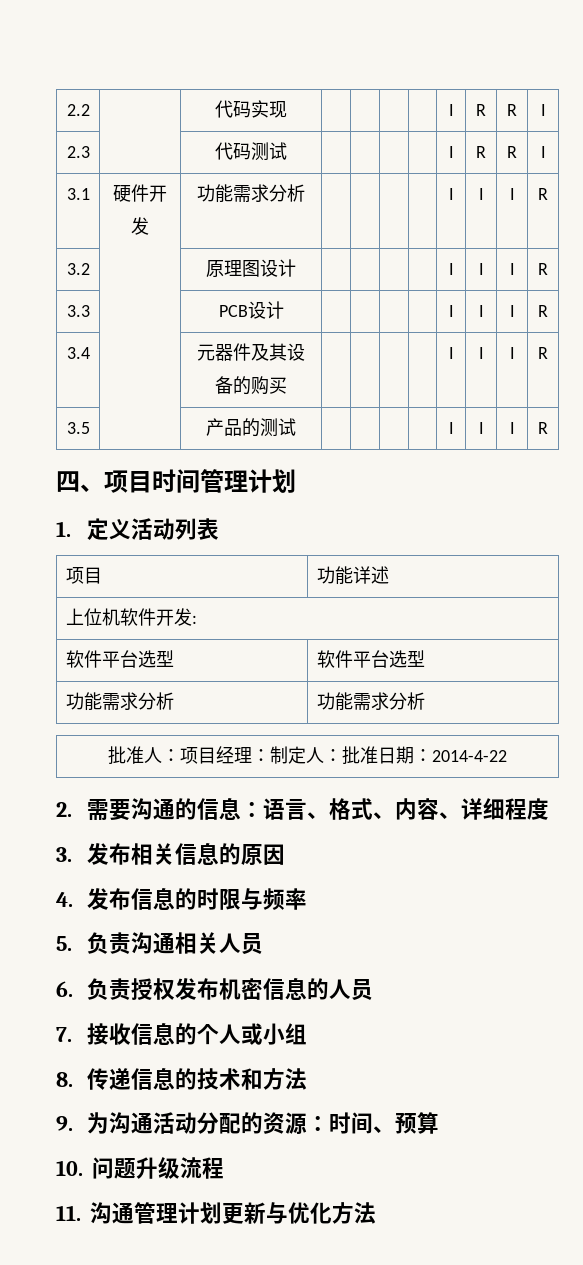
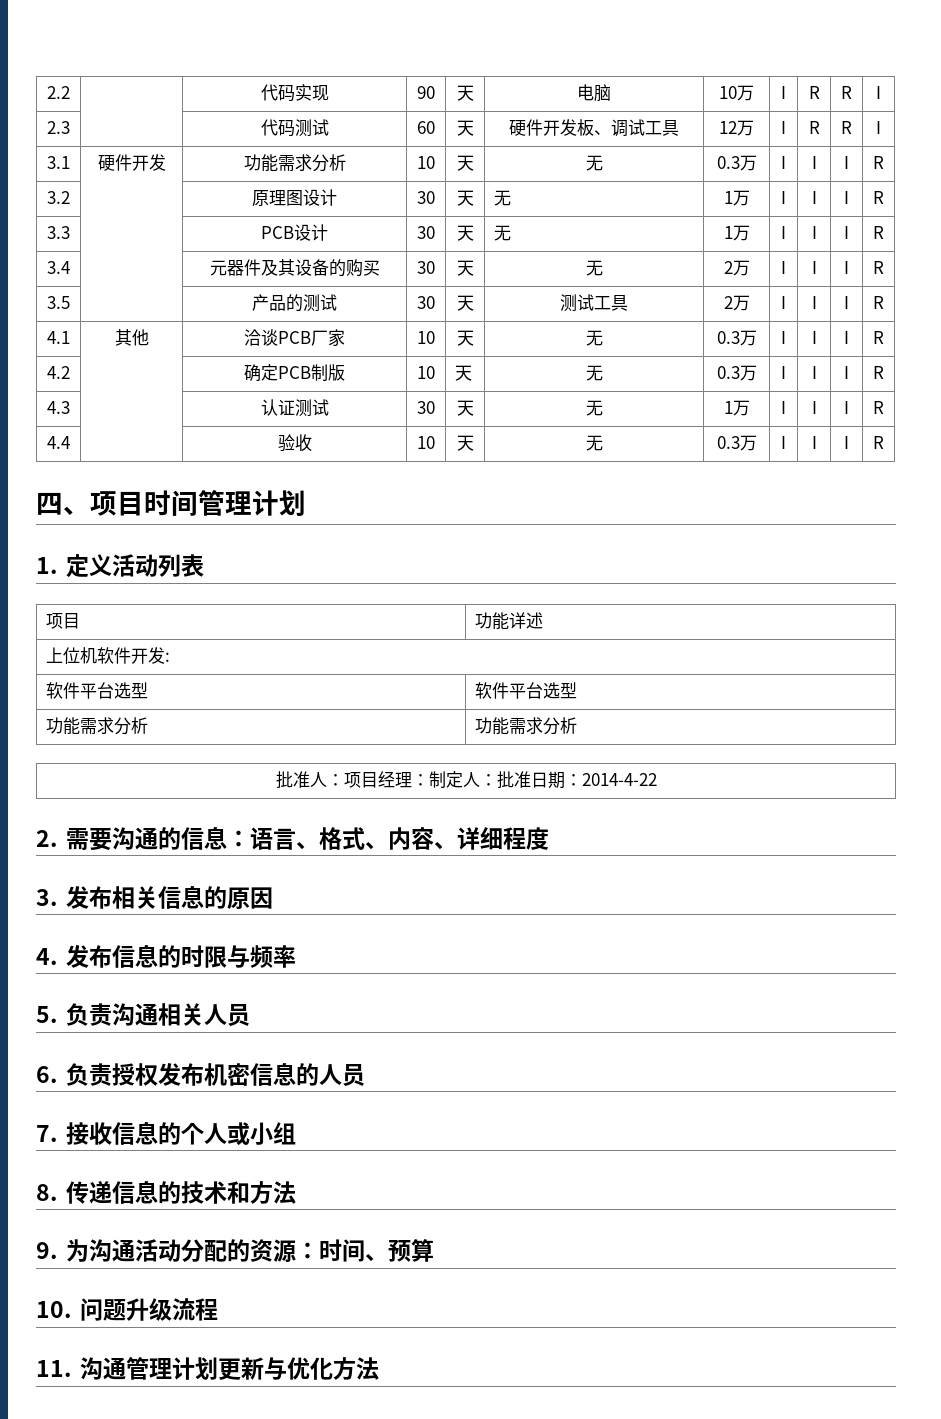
(287, 109) | | | -> [417,86,435,99] [456,85,474,101] [577,84,611,102] [719,85,754,101] 90 | 天 | 电脑 | 10万
(287, 151) | | | -> [417,121,435,134] [456,120,474,136] [509,119,680,137] [719,120,754,136] 60 | 天 | 硬件开发板、调试工具 | 12万
(305, 193) | | | -> [417,156,435,169] [456,155,474,171] [585,155,603,171] [716,155,757,171] 10 | 天 | 无 | 0.3万
(296, 268) | | | -> [417,191,435,204] [456,190,474,206] [494,190,512,206] [723,190,750,206] 30 | 天 | 无 | 1万
(284, 310) | | | -> [417,226,435,239] [456,225,474,241] [494,225,512,241] [723,225,750,241] 30 | 天 | 无 | 1万
(287, 385) | | | -> [417,261,435,274] [456,260,474,276] [585,260,603,276] [723,260,750,276] 30 | 天 | 无 | 2万
(296, 427) | | | -> [417,296,435,309] [456,295,474,311] [560,294,628,312] [723,295,750,311] [781,296,786,309] [811,296,817,309] [844,296,849,309] [873,296,884,309] [47,331,70,344] [114,329,149,346] [244,329,345,347] [417,331,435,344] [456,330,474,346] [585,330,603,346] [716,330,757,346] [781,331,786,344] [811,331,817,344] [844,331,849,344] [873,331,884,344] [47,366,70,379] [244,364,345,382] [417,366,435,379] [455,365,473,381] [585,365,603,381] [716,365,757,381] [781,366,786,379] [811,366,817,379] [844,366,849,379] [873,366,884,379] [47,401,70,414] [260,399,329,417] [417,401,435,414] [456,400,474,416] [585,400,603,416] [723,400,750,416] [781,401,786,414] [811,401,817,414] [844,401,849,414] [873,401,884,414] [47,436,70,449] [277,434,312,452] [417,436,435,449] [456,435,474,451] [585,435,603,451] [716,435,757,451] 30 | 天 | 测试工具 | 2万 | I | I | I | R // 4.1 | 其他 | 洽谈PCB厂家 | 10 | 天 | 无 | 0.3万 | I | I | I | R // 4.2 | | 确定PCB制版 | 10 | 天 | 无 | 0.3万 | I | I | I | R // 4.3 | | 认证测试 | 30 | 天 | 无 | 1万 | I | I | I | R // 4.4 | | 验收 | 10 | 天 | 无 | 0.3万

